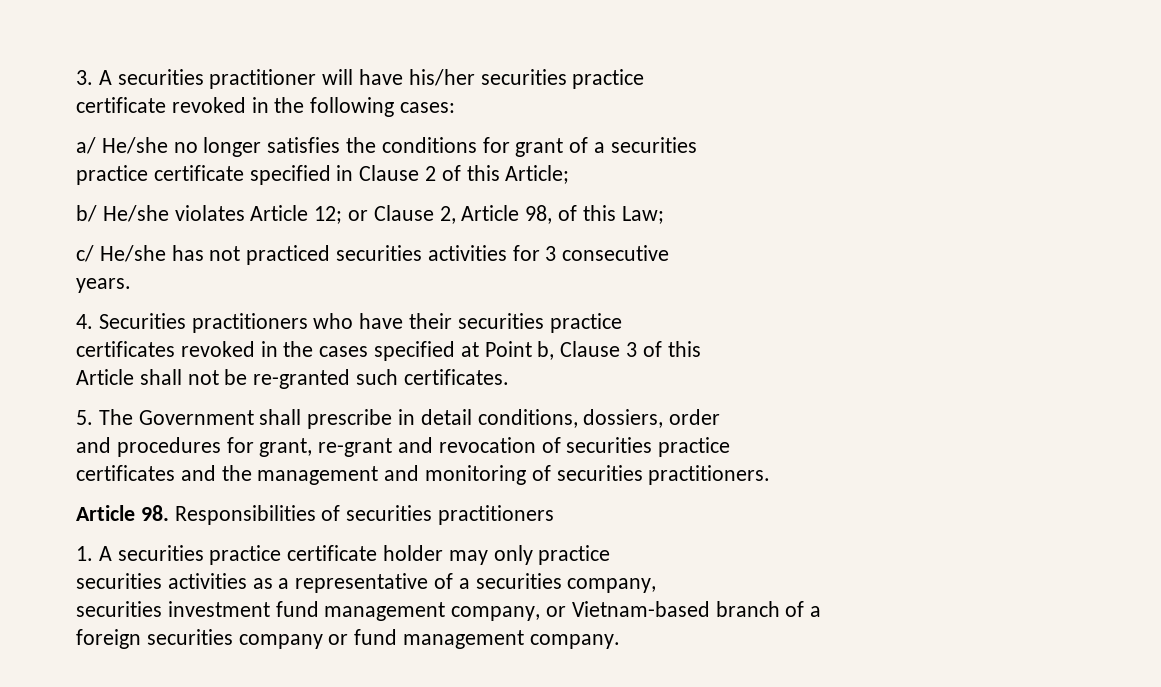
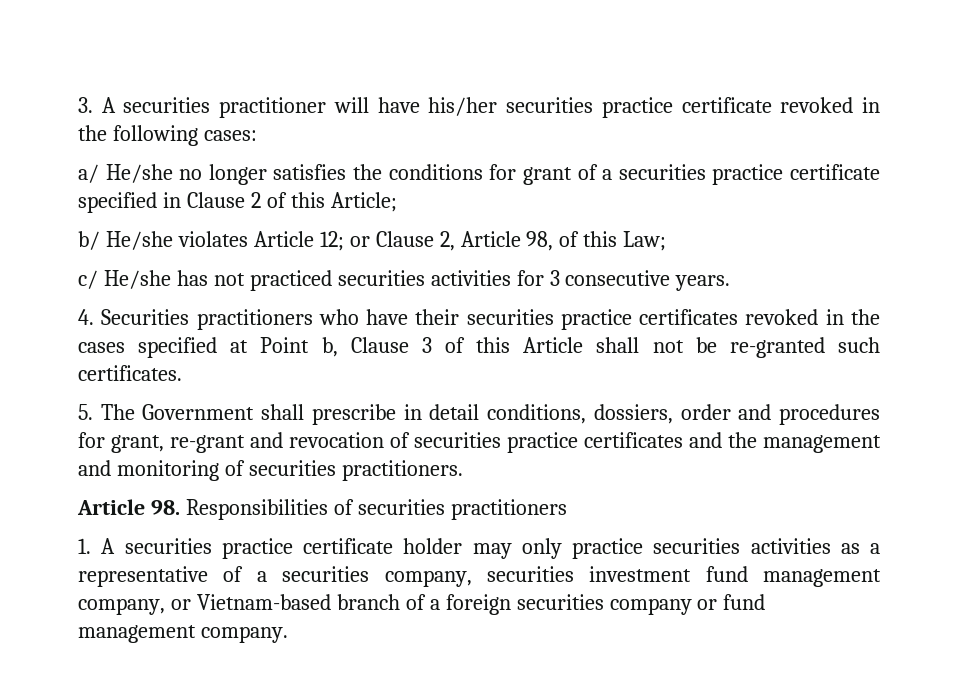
(645, 79) // -> (673, 107) none
(697, 145) // -> (706, 172) none
(670, 253) // -> (671, 278) none
(622, 323) // -> (632, 319) none
(701, 349) // -> (511, 345) none
(721, 417) // -> (731, 412) none
(731, 447) // -> (578, 442) none
(611, 555) // -> (643, 548) none
(657, 585) // -> (472, 578) none
(822, 611) // -> (440, 604) none

